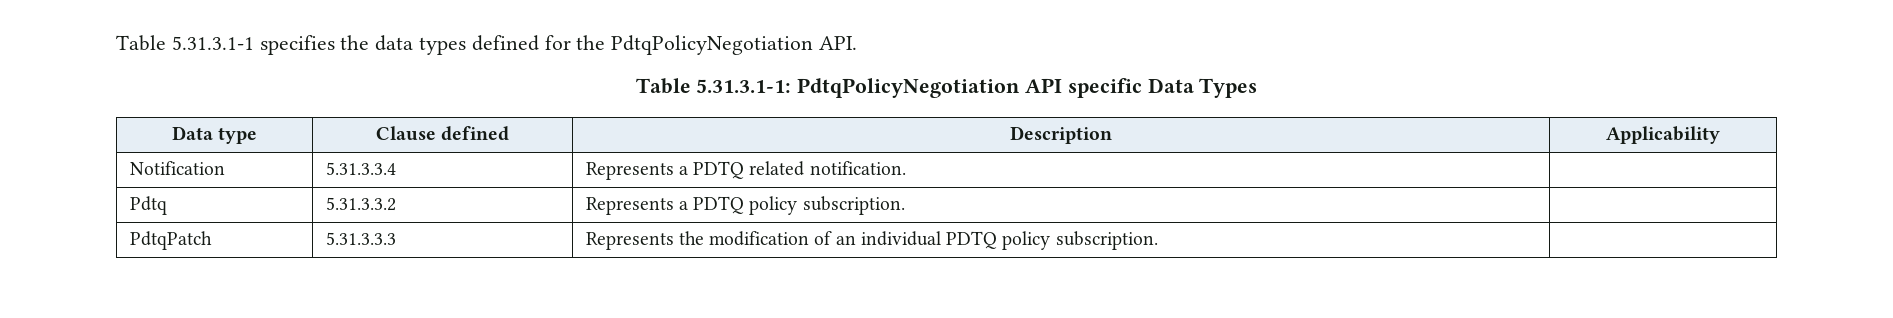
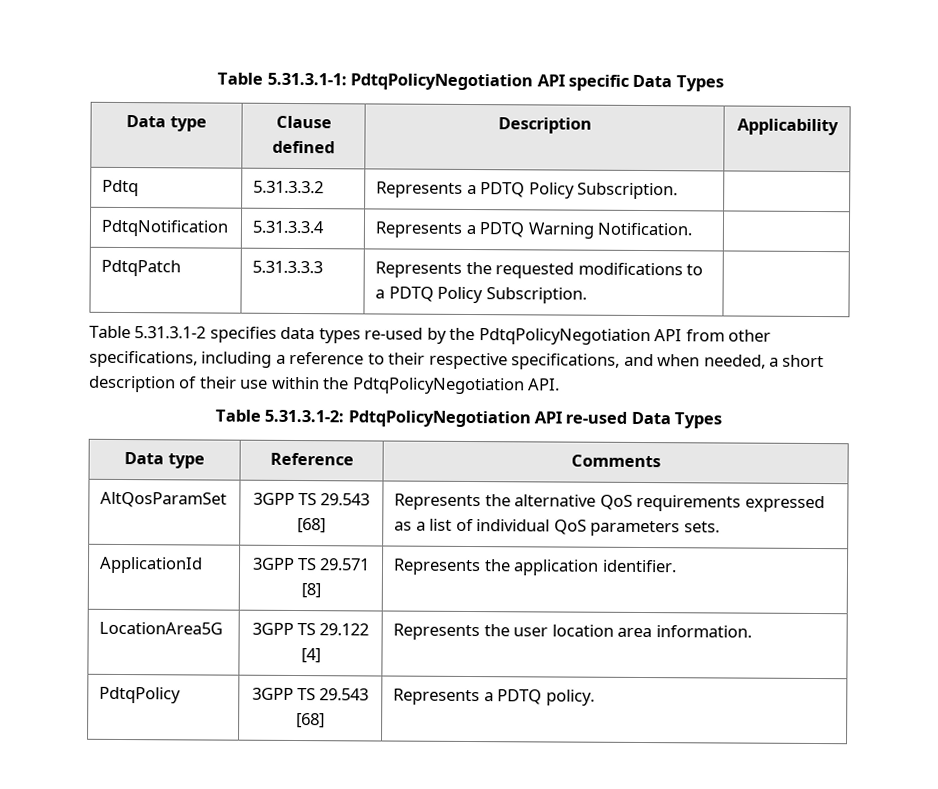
[116,35,858,55] [635,78,691,94] Table 5.31.3.1-1 specifies the data types defined for the PdtqPolicyNegotiation API. // Table -> [217,72,264,85] Table
[129,161,225,175] [325,162,396,175] [585,161,906,180] // Notification | 5.31.3.3.4 | Represents a PDTQ related notification. | -> (839, 127) none
[749,196,905,215] [129,231,212,250] [325,232,396,245] [585,231,1158,250] policy subscription. | // PdtqPatch | 5.31.3.3.3 | Represents the modification of an individual PDTQ policy subscription. | -> [528,182,679,200] [101,219,229,237] [252,220,325,234] [375,221,693,239] [101,259,182,277] [252,260,324,274] [375,261,704,279] [375,286,587,304] [89,325,772,346] [89,350,825,370] [89,375,561,395] [214,409,723,429] [124,452,205,469] [269,452,354,466] [570,454,661,468] [100,491,228,508] [252,492,371,506] [297,518,326,534] [394,493,825,513] [394,518,720,537] [99,556,204,574] [251,557,371,571] [300,583,321,599] [393,558,677,576] [99,621,224,635] [251,622,370,636] [300,648,321,664] [393,623,752,641] [99,686,182,704] [251,687,370,701] [296,713,325,729] [393,688,595,706] Policy Subscription. | // PdtqNotification | 5.31.3.3.4 | Represents a PDTQ Warning Notification. | // PdtqPatch | 5.31.3.3.3 | Represents the requested modifications to a PDTQ Policy Subscription. | // Table 5.31.3.1-2 specifies data types re-used by the PdtqPolicyNegotiation API from other specifications, including a reference to their respective specifications, and when needed, a short description of their use within the PdtqPolicyNegotiation API. // Table 5.31.3.1-2: PdtqPolicyNegotiation API re-used Data Types // Data type | Reference | Comments // AltQosParamSet | 3GPP TS 29.543 [68] | Represents the alternative QoS requirements expressed as a list of individual QoS parameters sets. // ApplicationId | 3GPP TS 29.571 [8] | Represents the application identifier. // LocationArea5G | 3GPP TS 29.122 [4] | Represents the user location area information. // PdtqPolicy | 3GPP TS 29.543 [68] | Represents a PDTQ policy.

